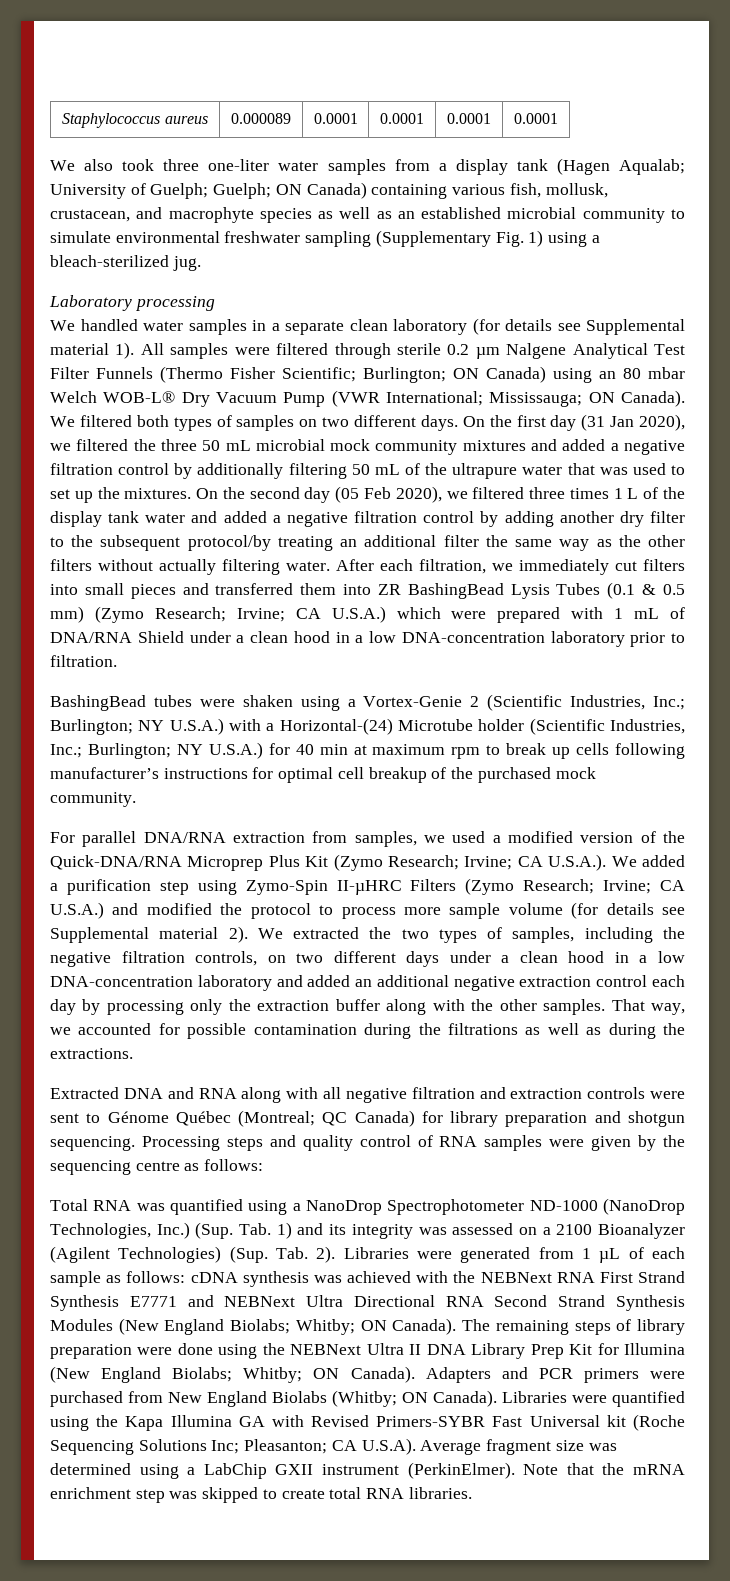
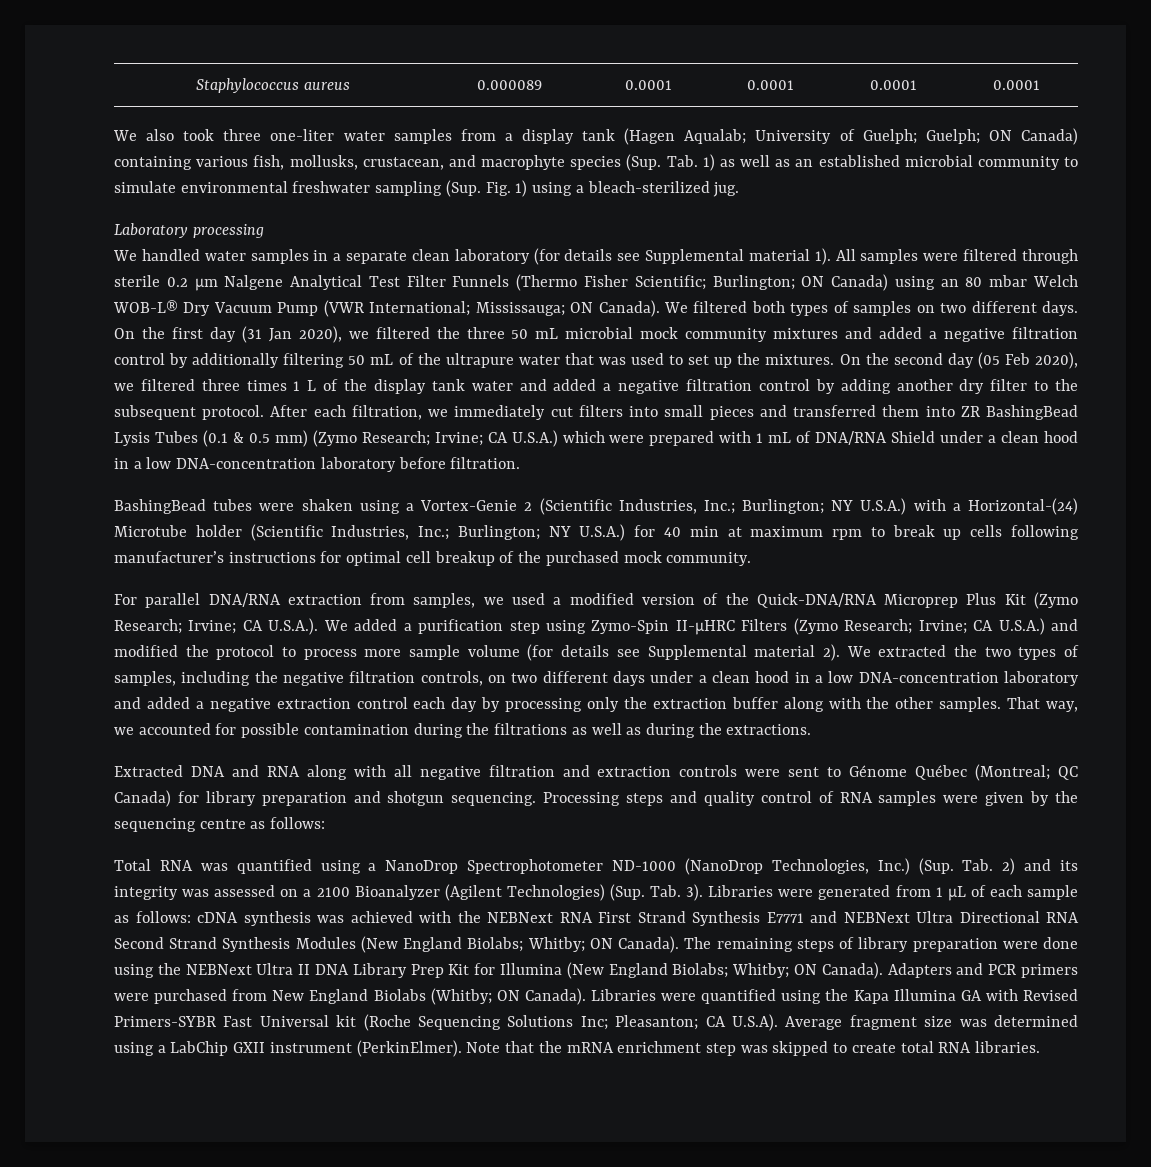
[545,183,608,198] mollusk, -> [289,155,358,170] mollusks,
(312, 215) none -> [626,154,715,171] (Sup. Tab. 1)
[375,230,491,247] (Supplementary -> [445,180,481,197] (Sup.
[187,535,686,551] [50,559,330,575] protocol/by treating an additional filter the same way as the other filters without actually filtering water. -> [202,405,265,420] protocol.
[630,632,685,647] prior to -> [398,457,446,469] before
[355,975,449,987] an additional -> [195,701,204,709] a
[276,1222,292,1239] 1) -> [1002,858,1016,875] 2)
[316,1246,336,1263] 2). -> [686,884,704,901] 3).

